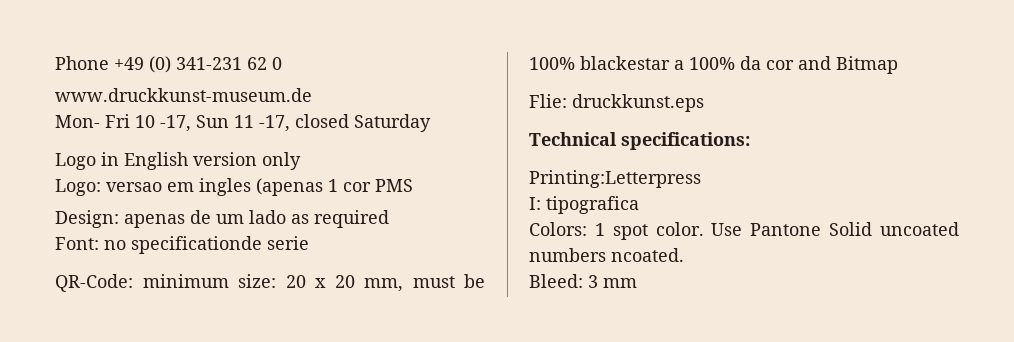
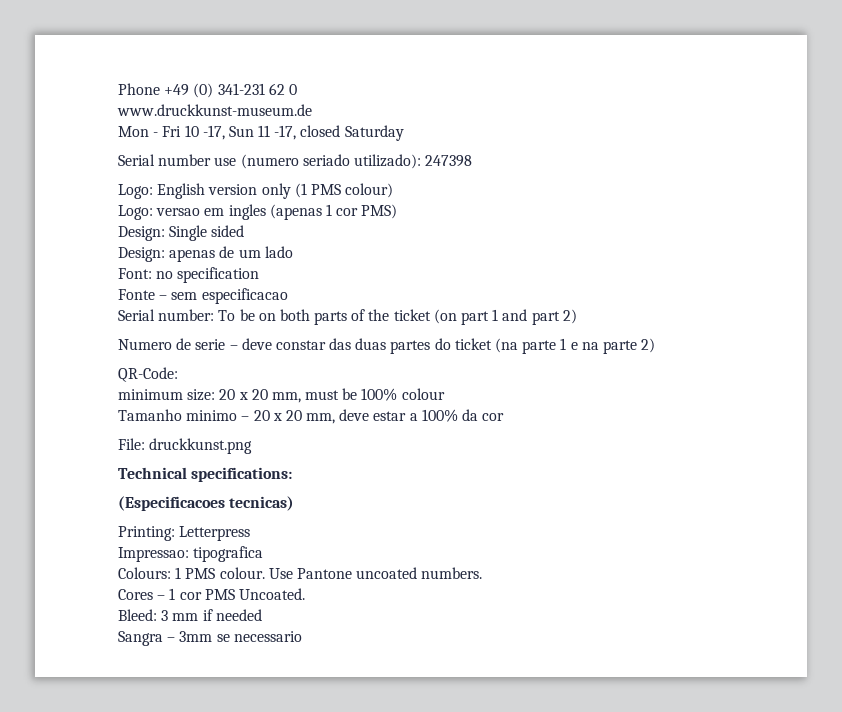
[55,115,100,128] Mon- -> [118,126,159,137] Mon -
[55,152,119,170] Logo in -> [118,154,473,169] [118,184,153,199] Serial number use (numero seriado utilizado): 247398 // Logo:
(301, 161) none -> [294,183,394,198] (1 PMS colour)
[375,179,413,192] PMS -> [361,204,398,219] [118,225,245,241] PMS) // Design: Single sided
[291,210,389,228] as required -> (293, 252) none
[131,236,309,254] specificationde serie -> [177,267,260,283] [118,288,288,304] [118,309,577,325] [118,338,656,354] specification // Fonte – sem especificacao // Serial number: To be on both parts of the ticket (on part 1 and part 2) // Numero de serie – deve constar das duas partes do ticket (na parte 1 e na parte 2)
(133, 283) none -> (178, 374) //
[580,56,898,74] [529,94,704,112] [529,132,750,150] [529,170,701,188] [529,196,639,214] [529,222,959,240] [529,248,684,262] [529,274,637,288] blackestar a 100% da cor and Bitmap // Flie: druckkunst.eps // Technical specifications: // Printing:Letterpress // I: tipografica // Colors: 1 spot color. Use Pantone Solid uncoated numbers ncoated. // Bleed: 3 mm -> [401,388,445,400] [118,409,505,424] [118,438,253,454] [118,467,293,482] [118,496,295,511] [118,526,251,541] [118,546,264,562] [118,567,483,579] [118,588,305,600] [118,609,262,621] [118,631,302,646] colour // Tamanho minimo – 20 x 20 mm, deve estar a 100% da cor // File: druckkunst.png // Technical specifications: // (Especificacoes tecnicas) // Printing: Letterpress // Impressao: tipografica // Colours: 1 PMS colour. Use Pantone uncoated numbers. // Cores – 1 cor PMS Uncoated. // Bleed: 3 mm if needed // Sangra – 3mm se necessario

